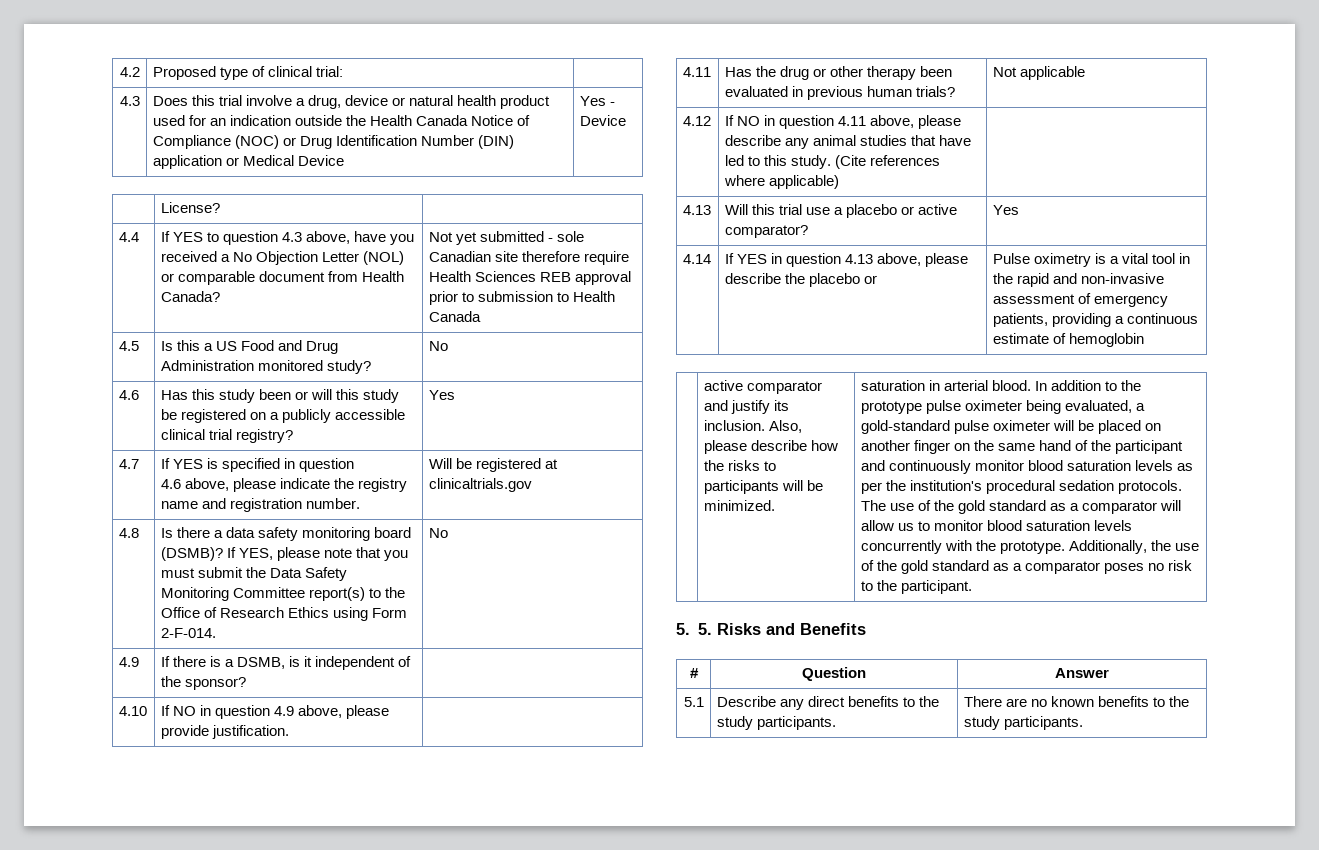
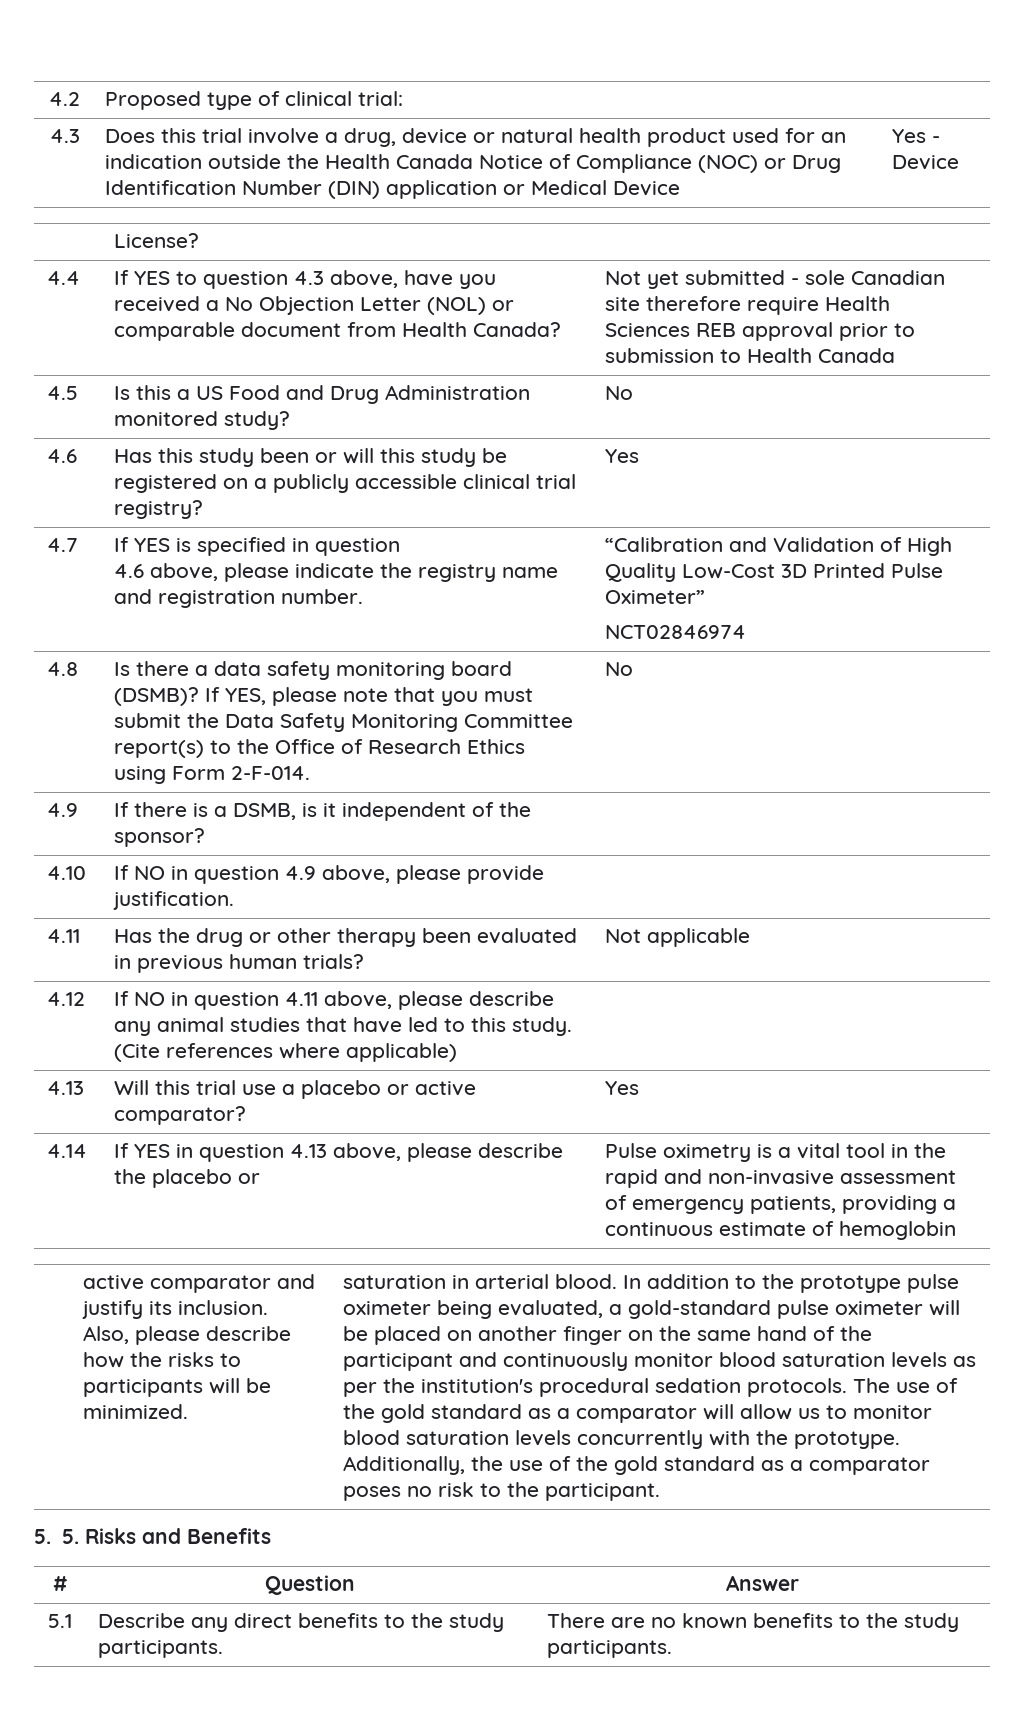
[428,458,558,472] [428,478,532,492] Will be registered at clinicaltrials.gov -> [605,537,953,556] [605,563,944,582] [605,590,706,604] [605,625,747,639] “Calibration and Validation of High Quality Low-Cost 3D Printed Pulse Oximeter” // NCT02846974

